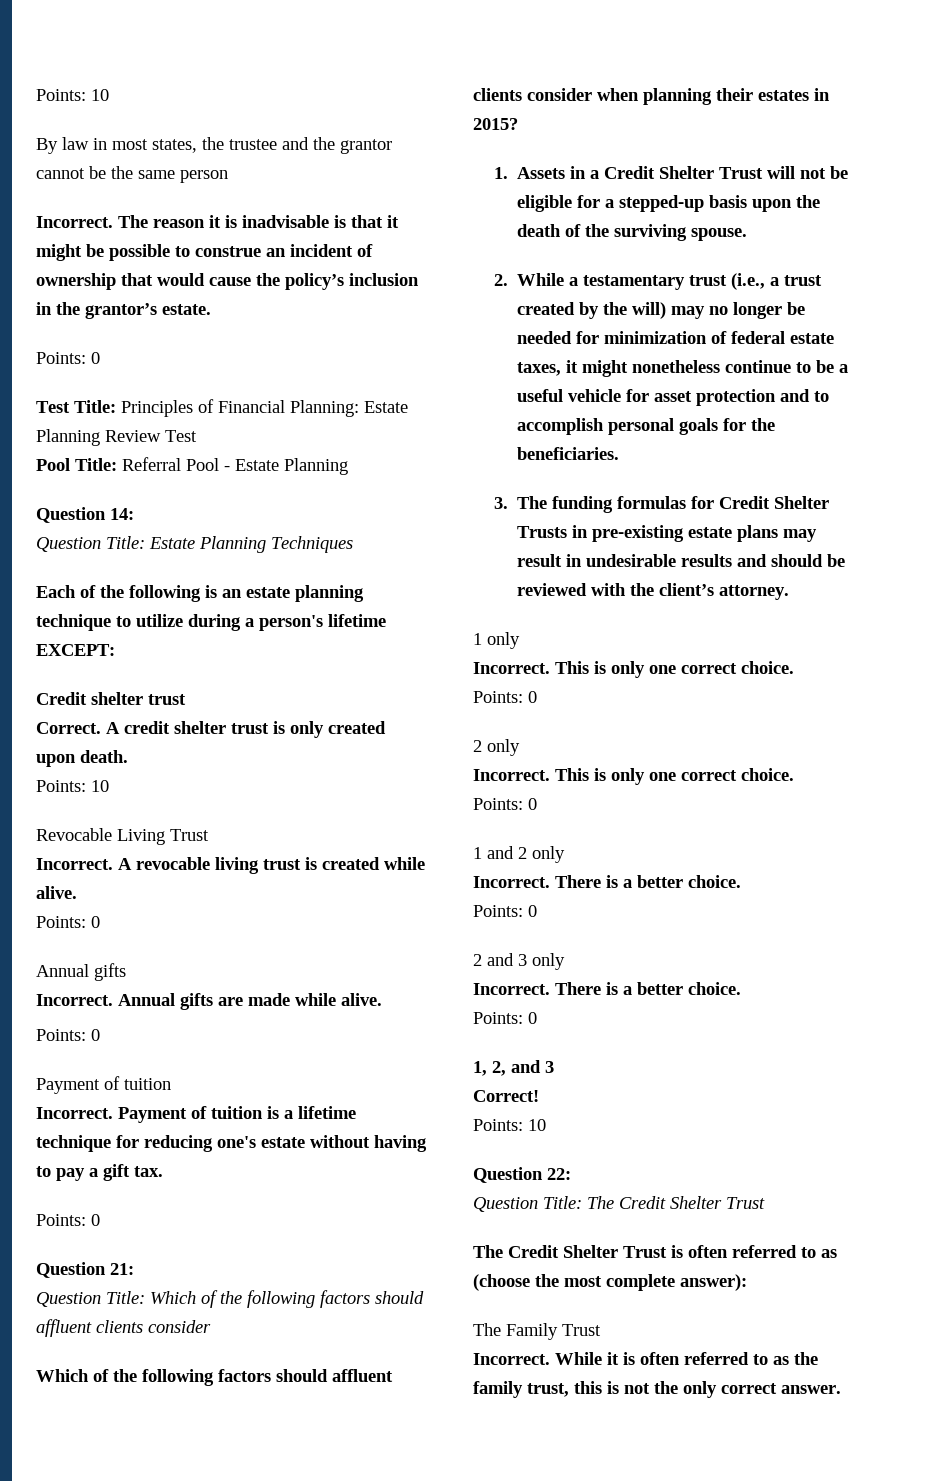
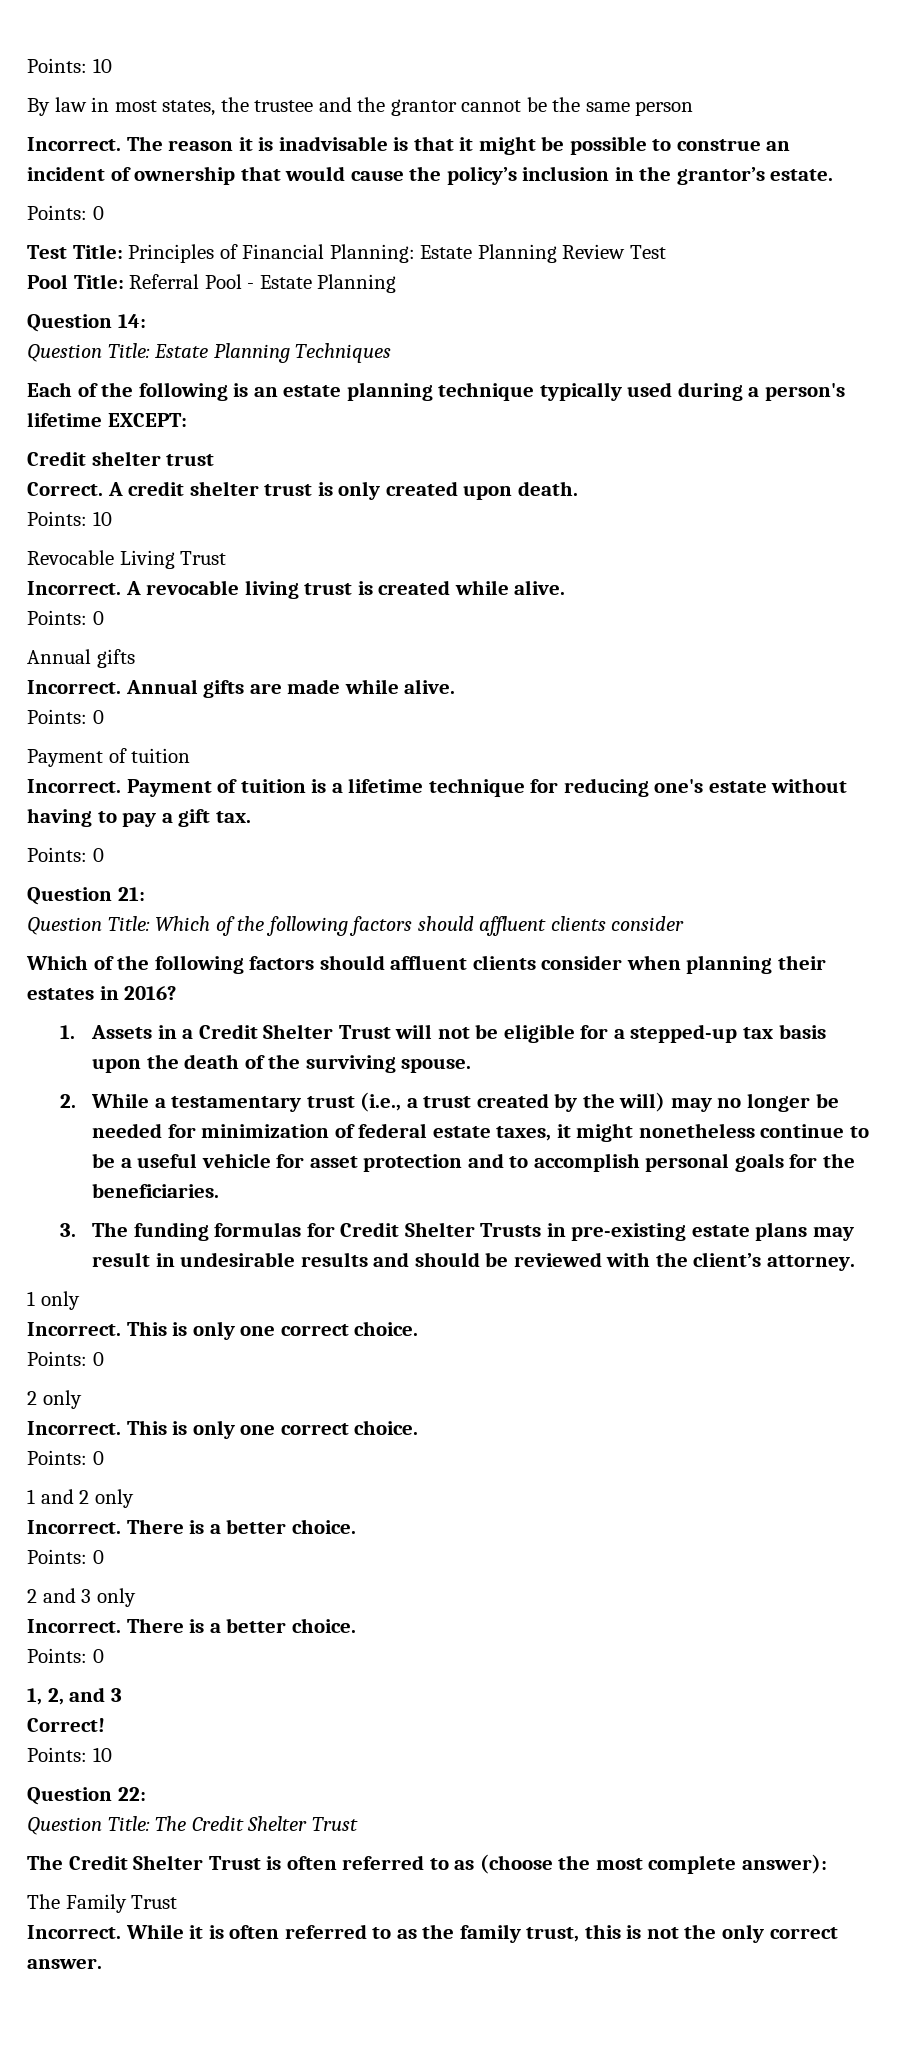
[116,614,183,627] to utilize -> [539,382,673,401] typically used
[473,118,518,130] 2015? -> [124,986,177,1000] 2016?
(705, 203) none -> [742,1027,773,1039] tax

